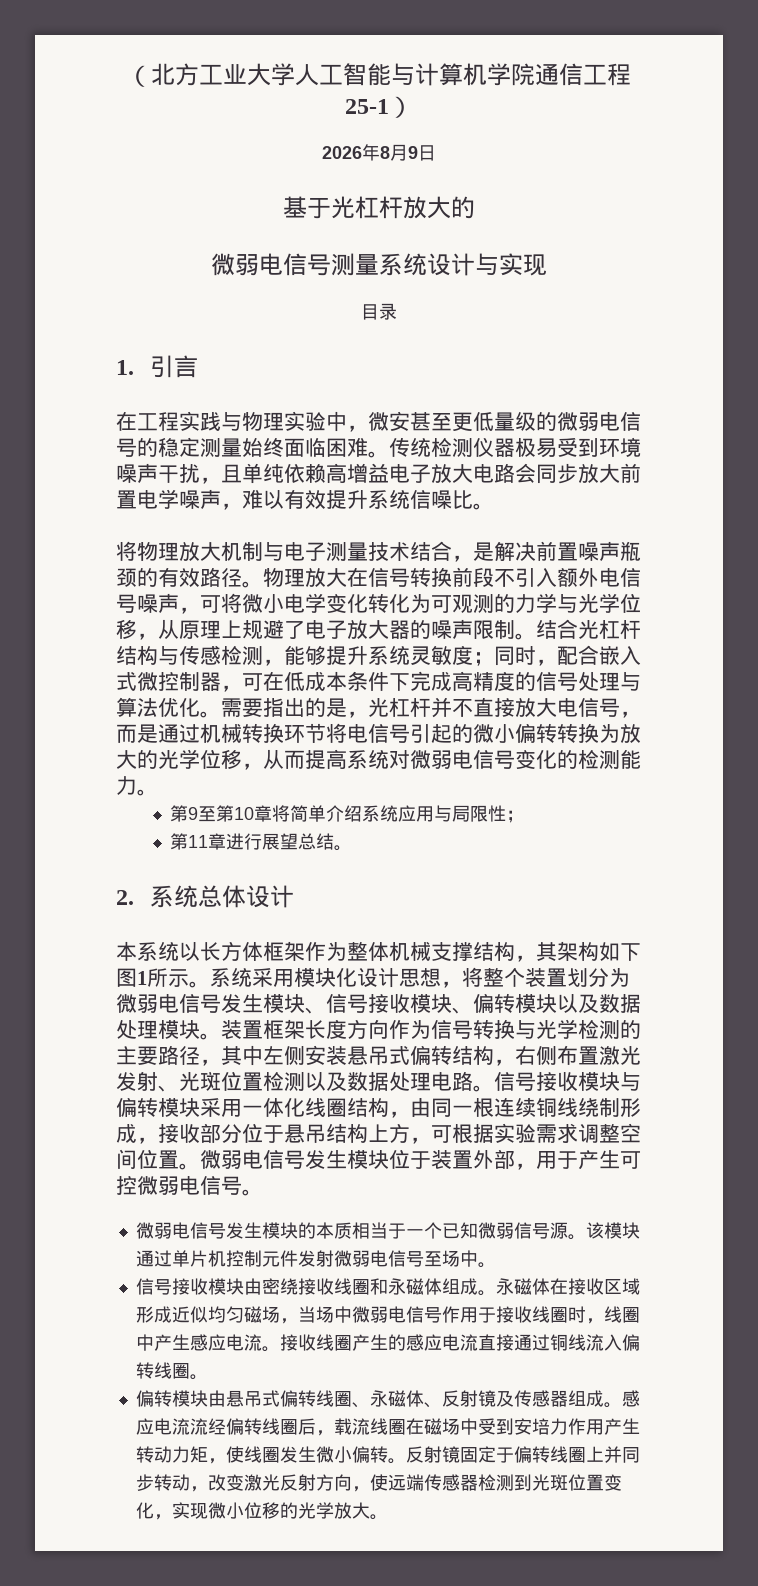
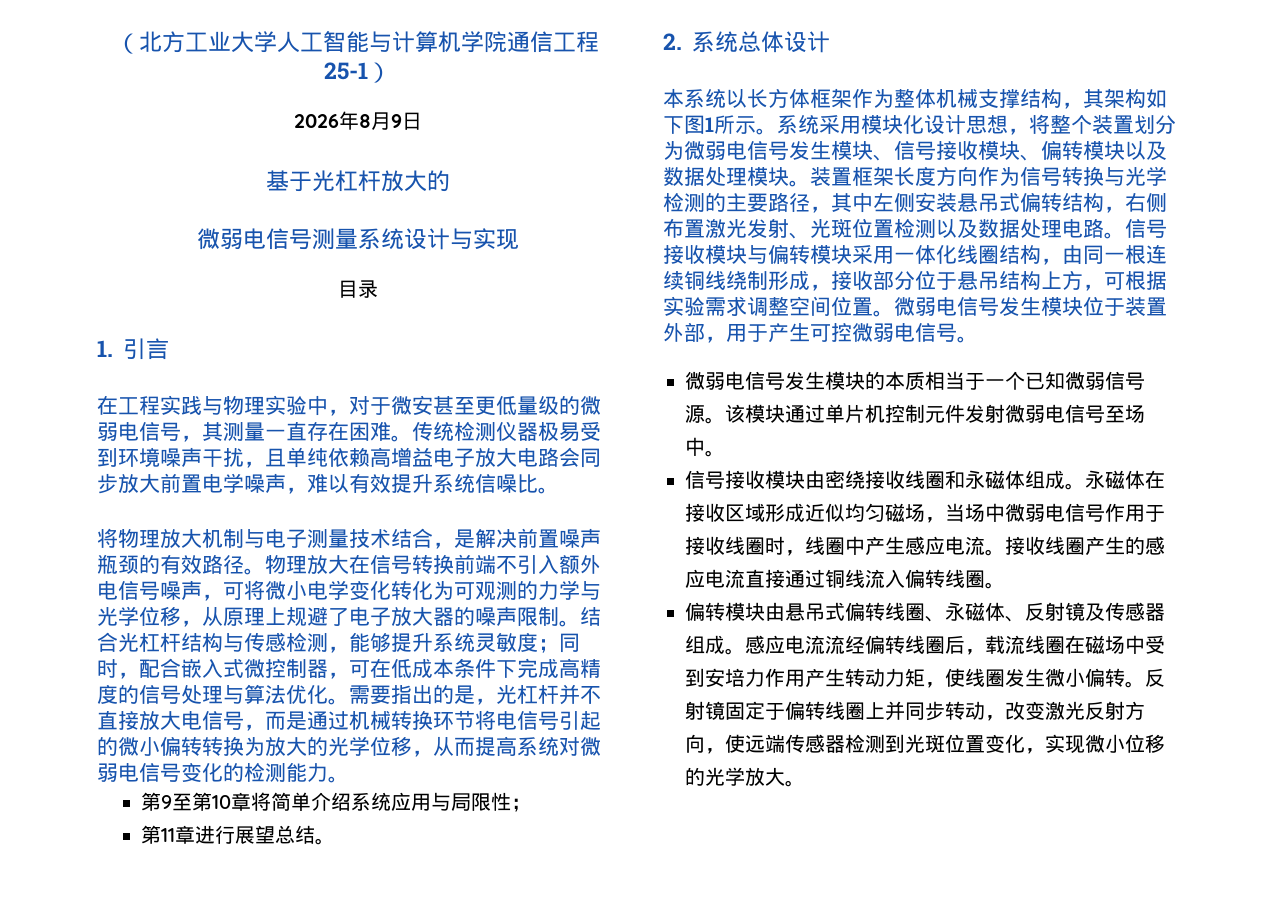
(368, 428) none -> [349,396,391,415] 对于
[137,437,326,457] 的稳定测量始终面临 -> [181,421,349,442] ，其测量一直存在
[473,568,494,587] 段 -> [475,555,496,574] 端

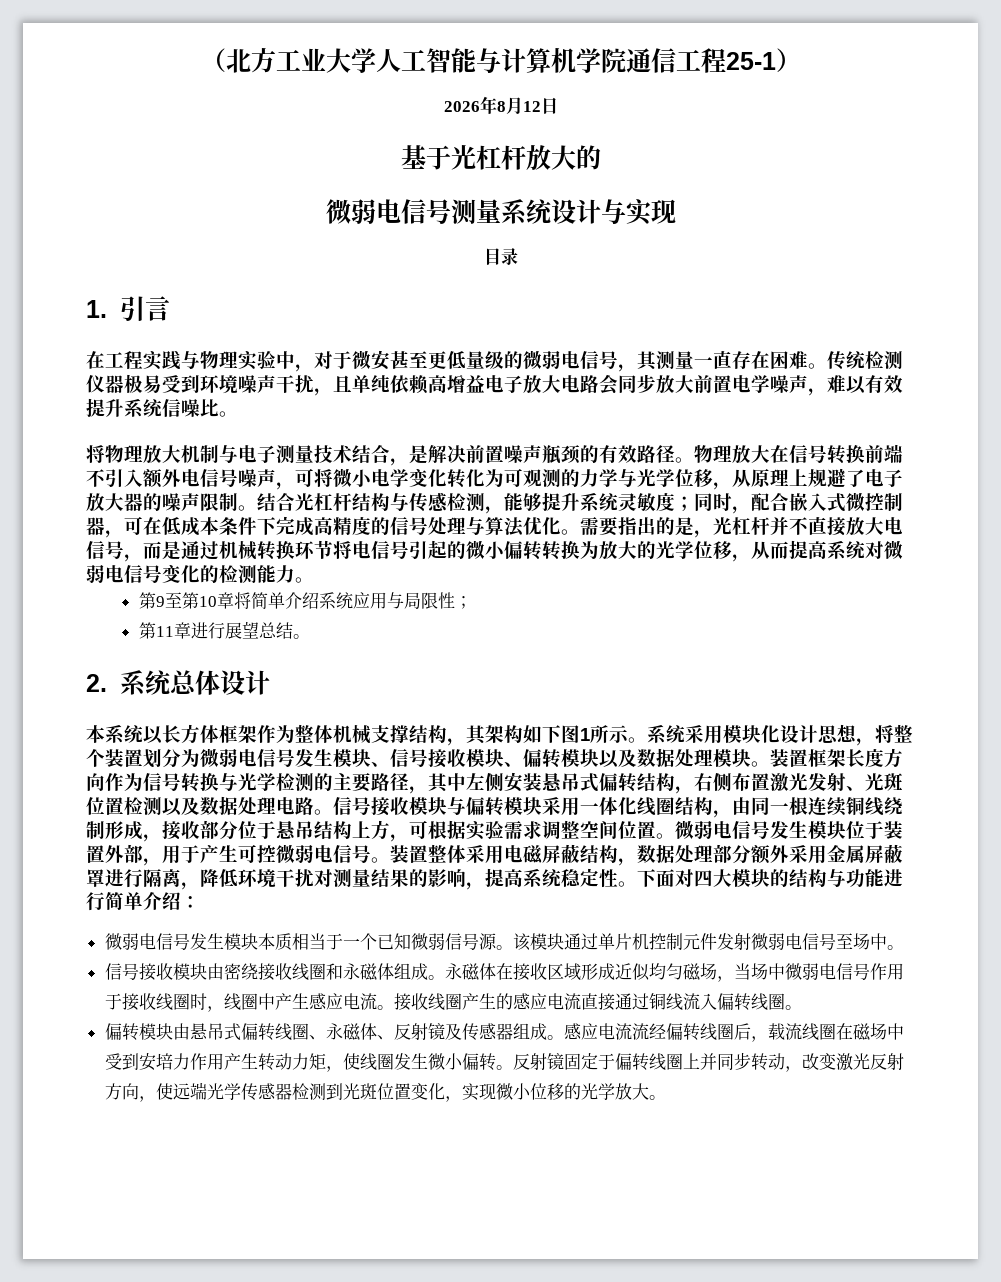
[390,114,402,128] 9 -> [522,101,541,112] 12
[685,371,885,390] // 微弱电信号发生模块的 -> [390,844,903,866] [86,868,903,890] [86,892,200,911] [104,933,258,950] 装置整体采用电磁屏蔽结构，数据处理部分额外采用金属屏蔽罩进行隔离，降低环境干扰对测量结果的影响，提高系统稳定性。下面对四大模块的结构与功能进行简单介绍： // 微弱电信号发生模块
(785, 743) none -> [206,1083,241,1100] 光学

